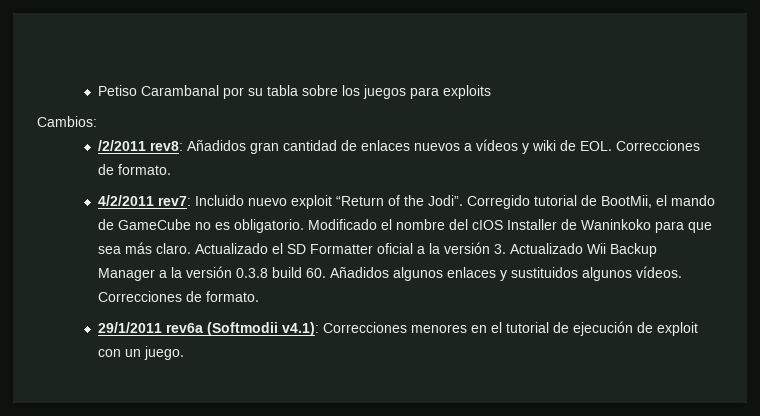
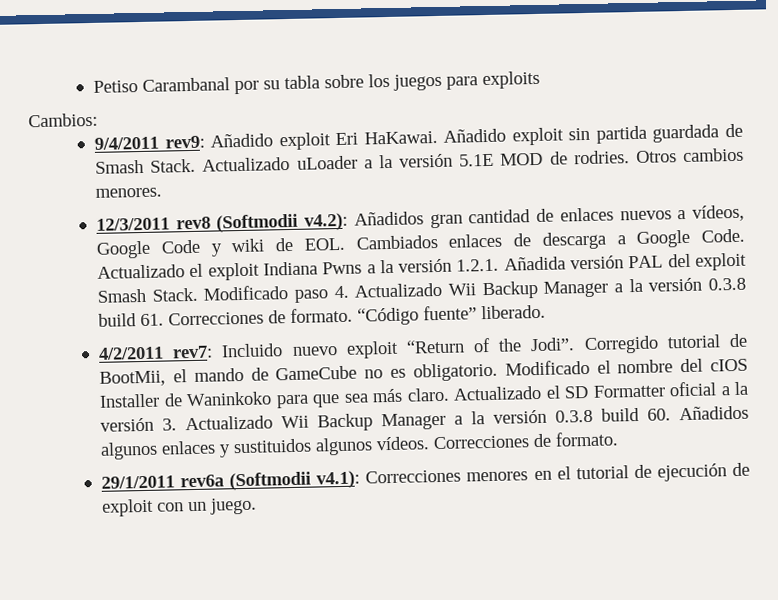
[97,140,183,151] /2/2011 rev8: -> [94,123,743,151] [95,147,745,174] [95,187,163,198] [96,212,349,233] 9/4/2011 rev9: Añadido exploit Eri HaKawai. Añadido exploit sin partida guardada de Smash Stack. Actualizado uLoader a la versión 5.1E MOD de rodries. Otros cambios menores. // 12/3/2011 rev8 (Softmodii v4.2):
[475,139,518,151] vídeos -> [691,204,745,222] [96,239,201,259] vídeos, Google Code
[615,140,700,151] [97,164,171,175] Correcciones de formato. -> [355,228,745,250] [97,252,748,281] [97,277,747,303] [98,304,547,327] Cambiados enlaces de descarga a Google Code. Actualizado el exploit Indiana Pwns a la versión 1.2.1. Añadida versión PAL del exploit Smash Stack. Modificado paso 4. Actualizado Wii Backup Manager a la versión 0.3.8 build 61. Correcciones de formato. “Código fuente” liberado.

